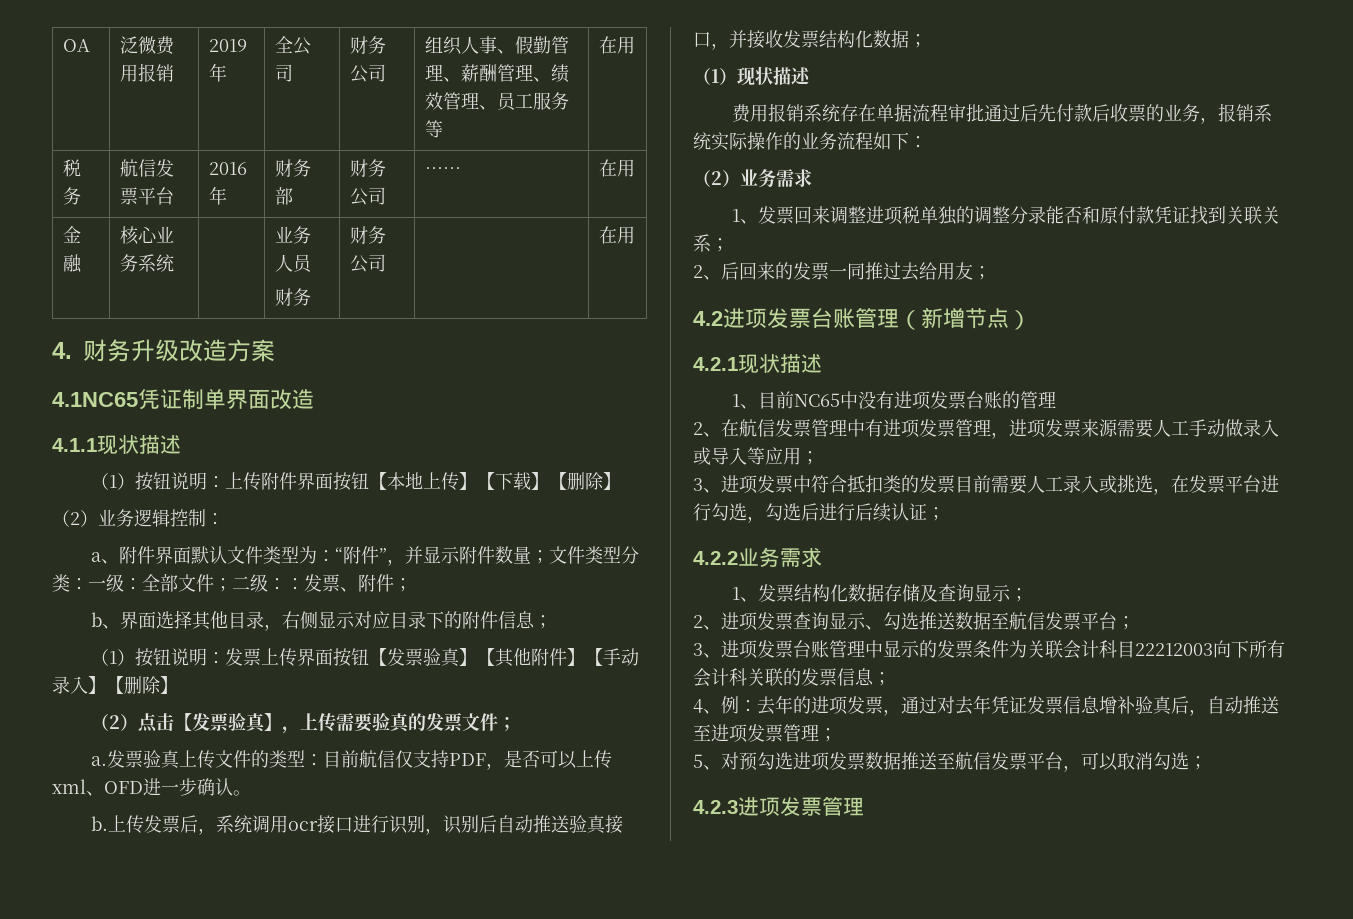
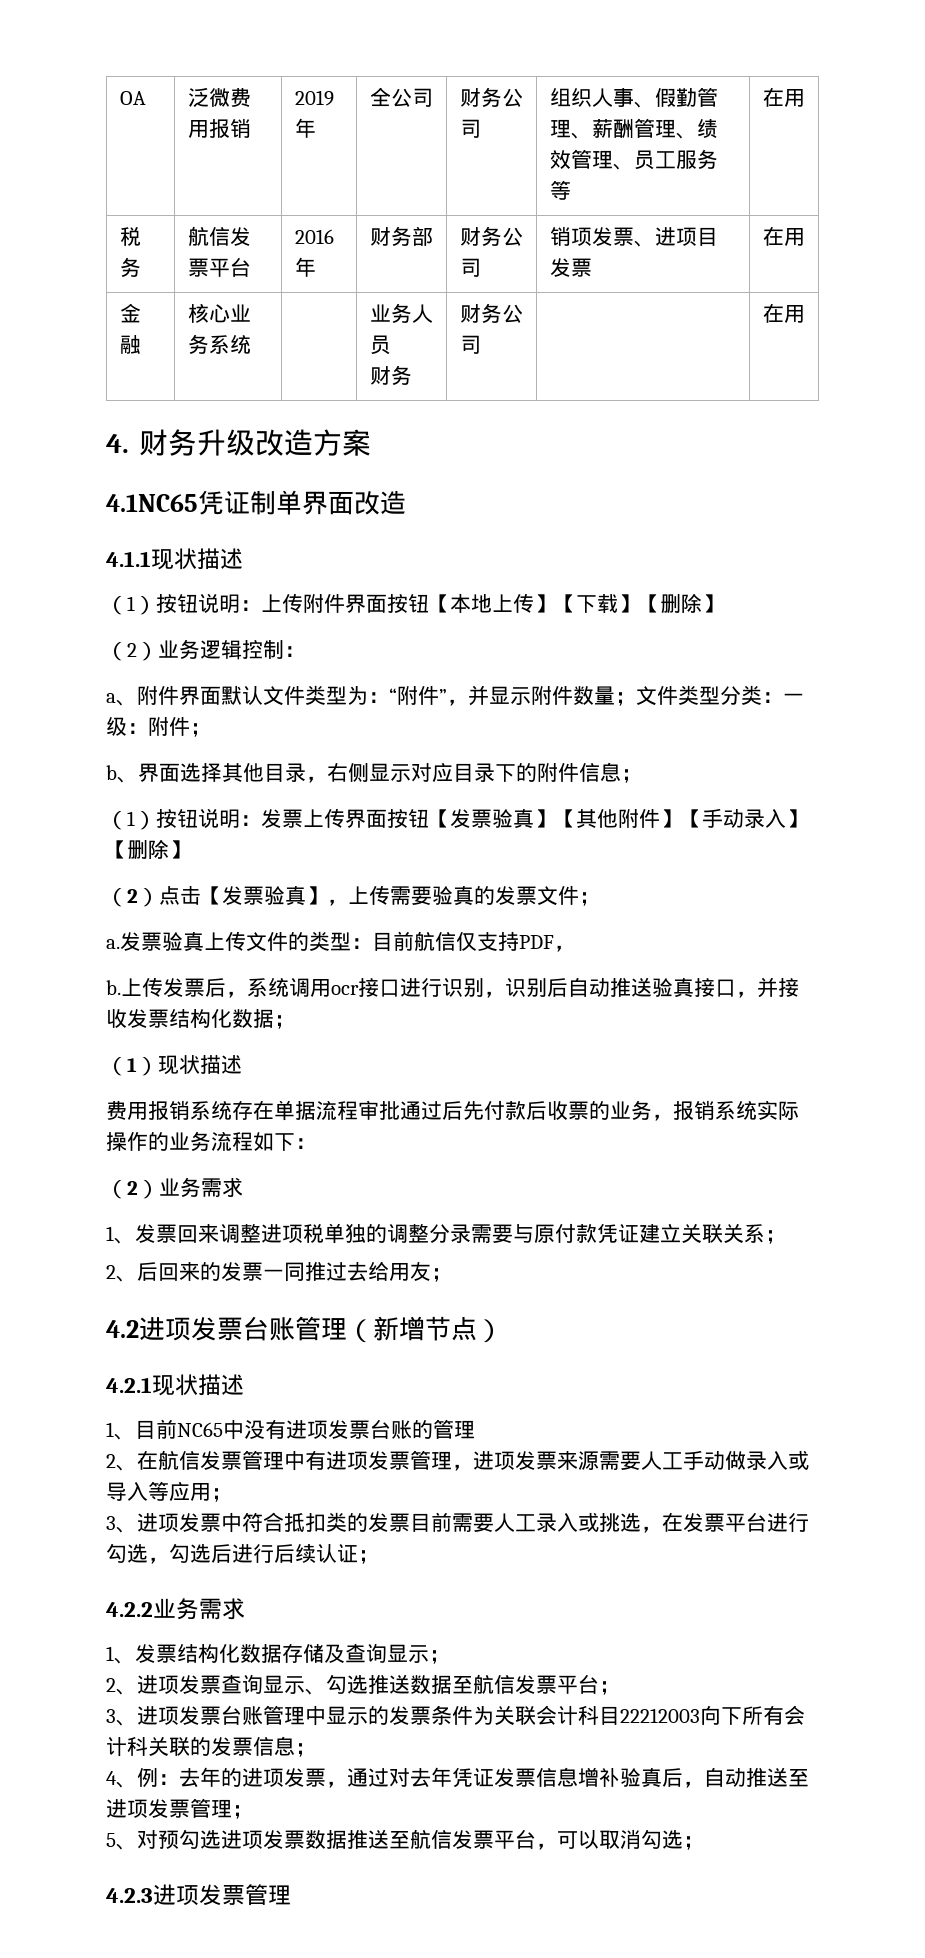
[425,167,462,175] …… -> [549,226,718,247] [549,258,592,277] 销项发票、进项目发票
[142,574,358,592] 全部文件；二级：：发票、 -> (148, 728) none
[503,750,612,769] [52,778,251,796] 是否可以上传xml、OFD进一步确认。 -> (575, 948) none
[1045,206,1100,224] 能否和 -> [471,1224,534,1243] 需要与
[1189,206,1226,225] 找到 -> [639,1223,681,1243] 建立

